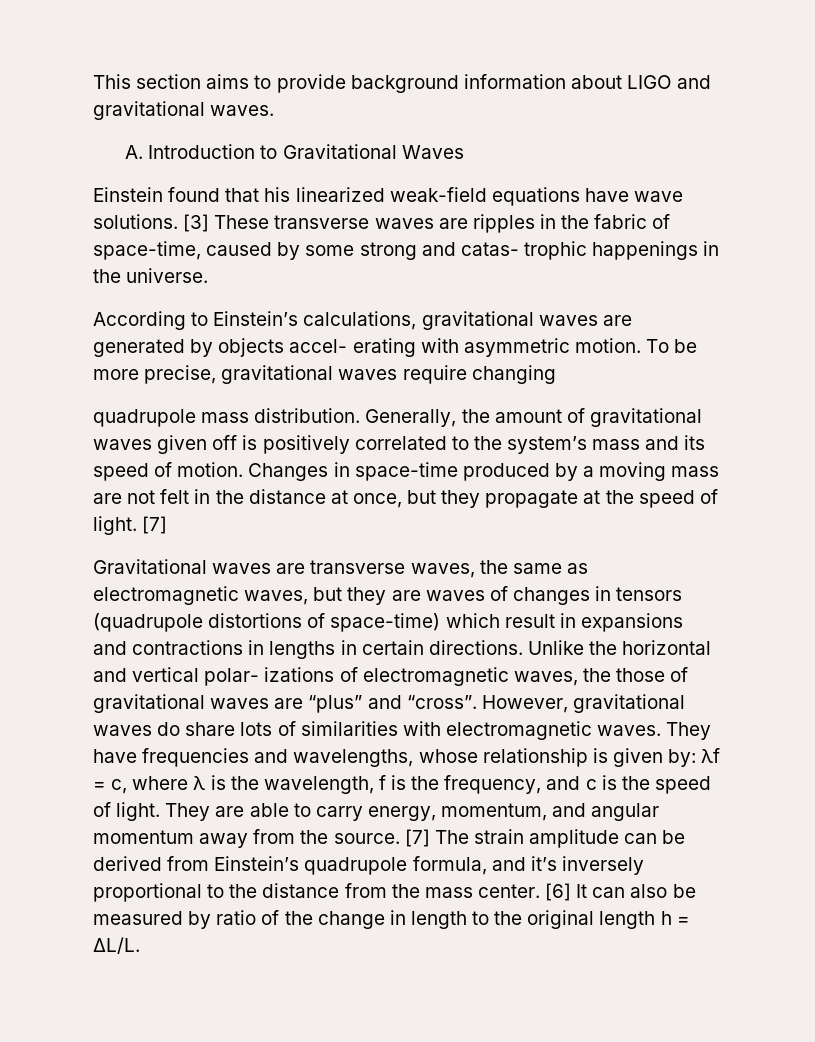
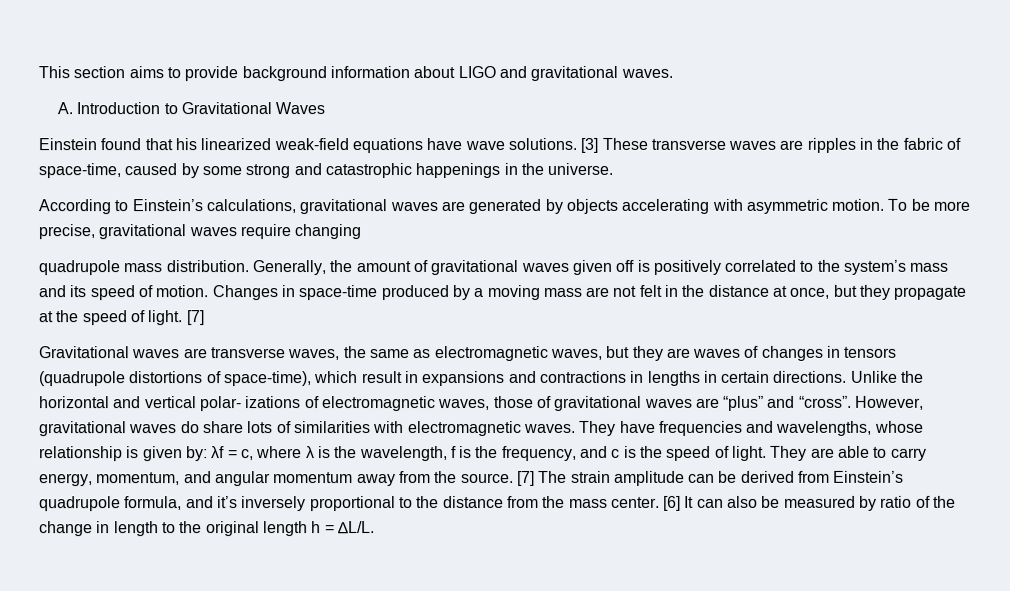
[460,241,587,260] catas- trophic -> [324,163,412,179] catastrophic
[289,338,416,357] accel- erating -> [621,198,710,214] accelerating
[330,613,441,632] space-time) -> [223,371,312,387] space-time),
[582,668,611,682] the -> (491, 405) none

